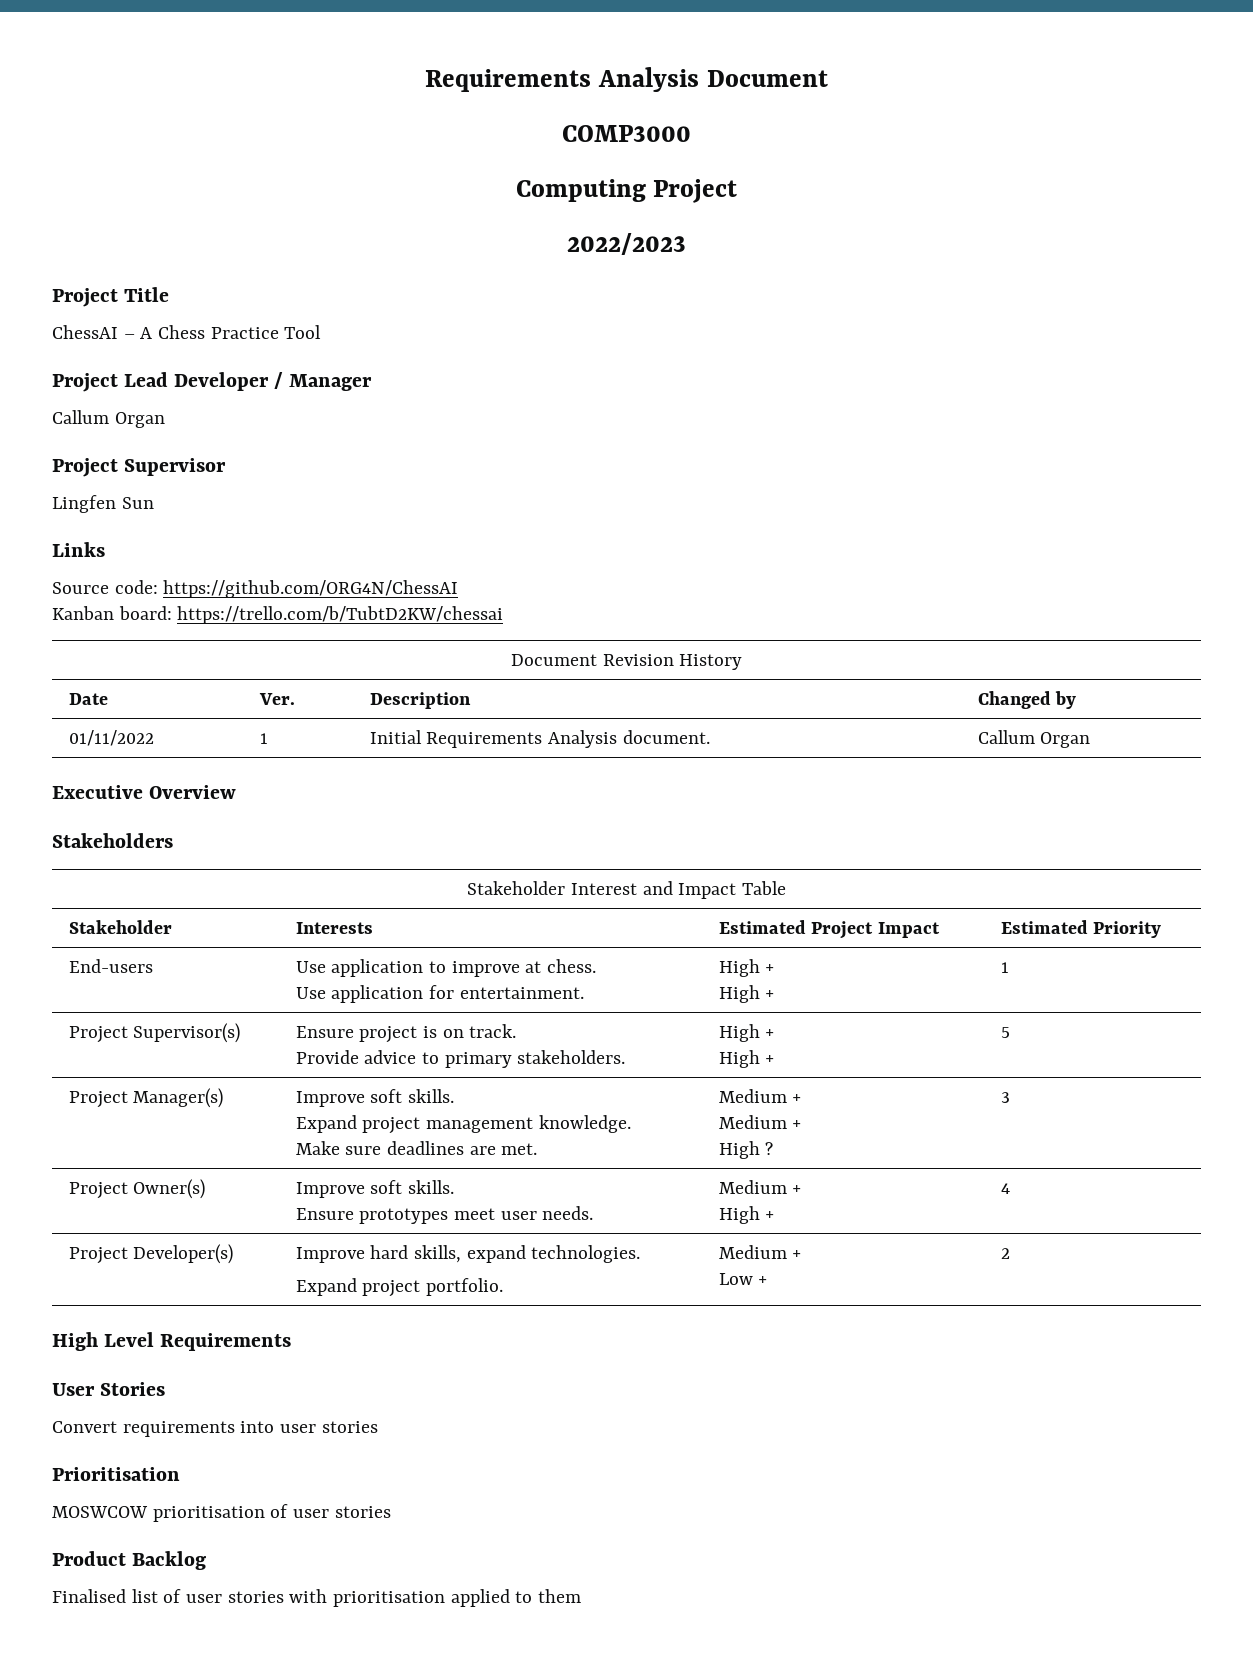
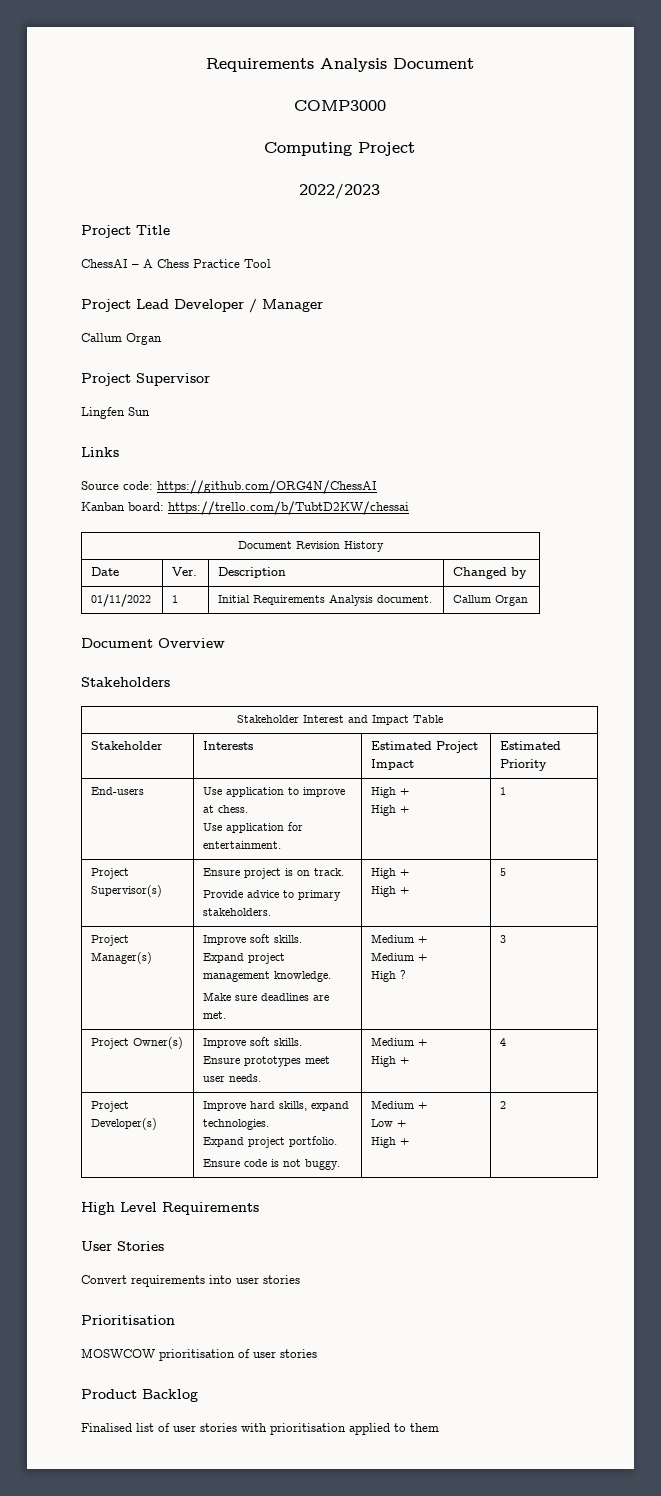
[52,785,143,799] Executive -> [81,638,153,648] Document
(503, 1287) none -> [203,1159,341,1170] // Ensure code is not buggy.
(768, 1280) none -> [371,1137,410,1148] // High +

